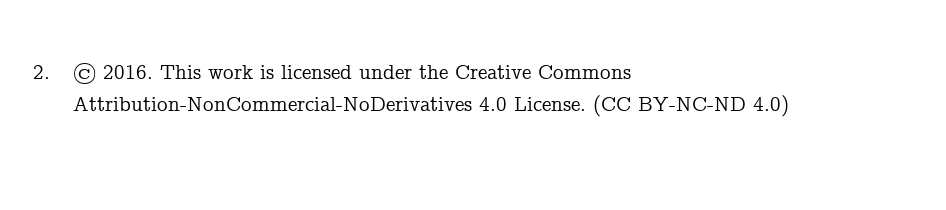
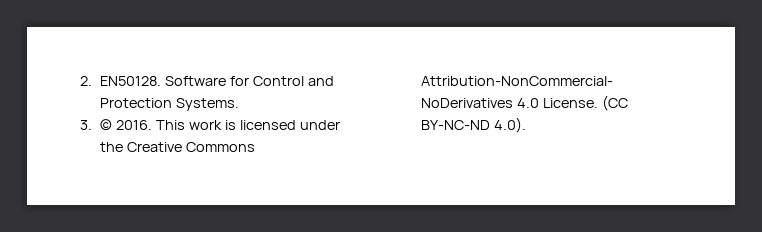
(50, 72) none -> [100,76,334,86] [100,98,240,111] [80,120,92,130] EN50128. Software for Control and Protection Systems. // 3.
[753,95,790,117] 4.0) -> [494,117,527,133] 4.0).

